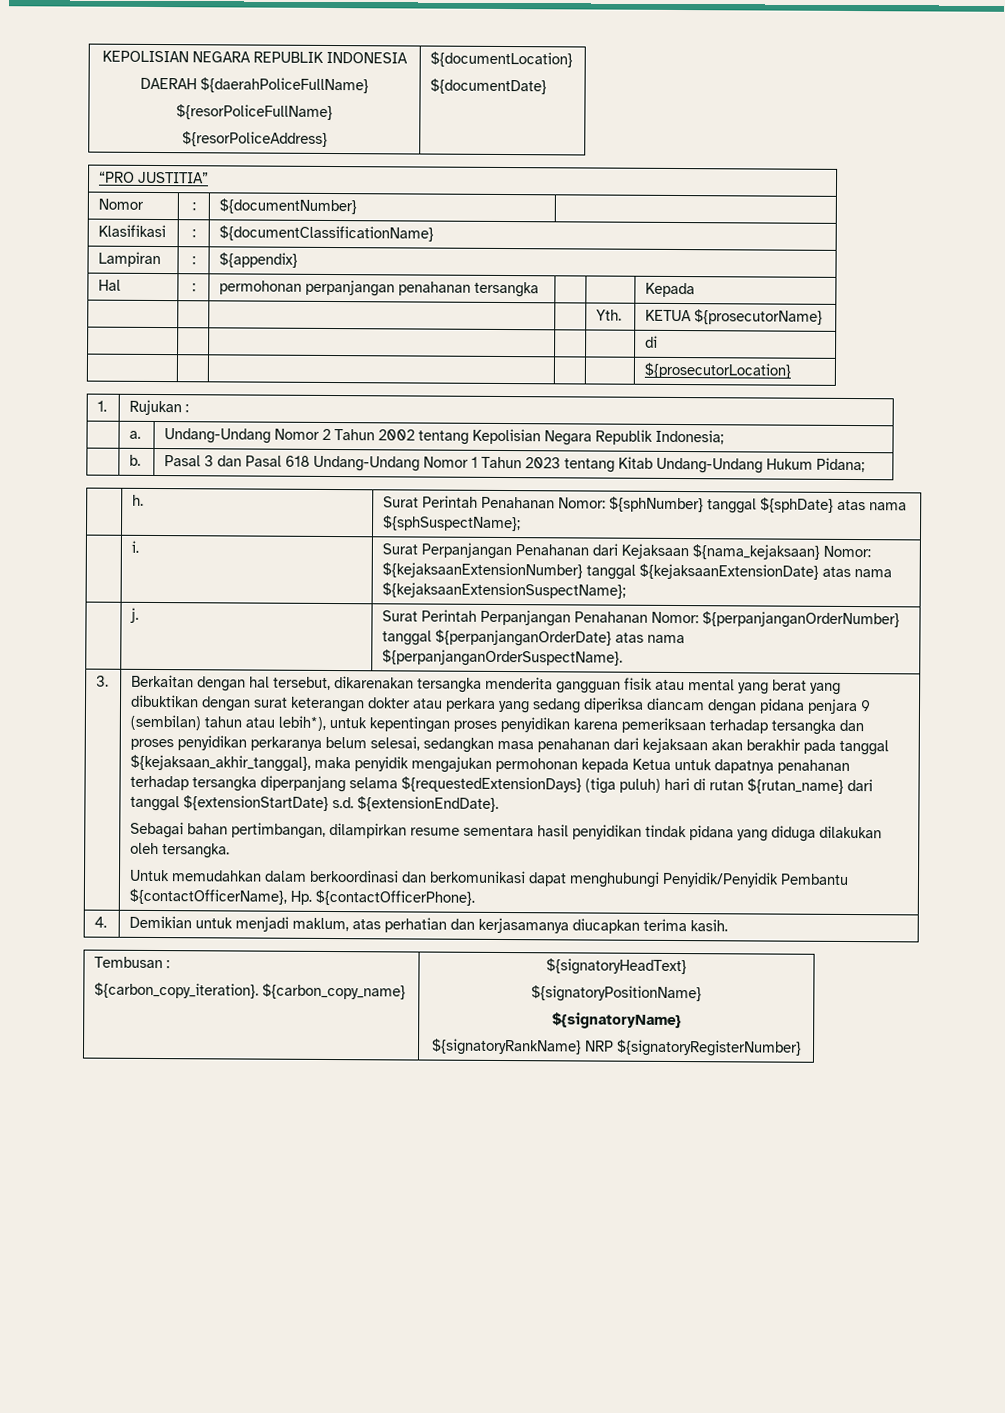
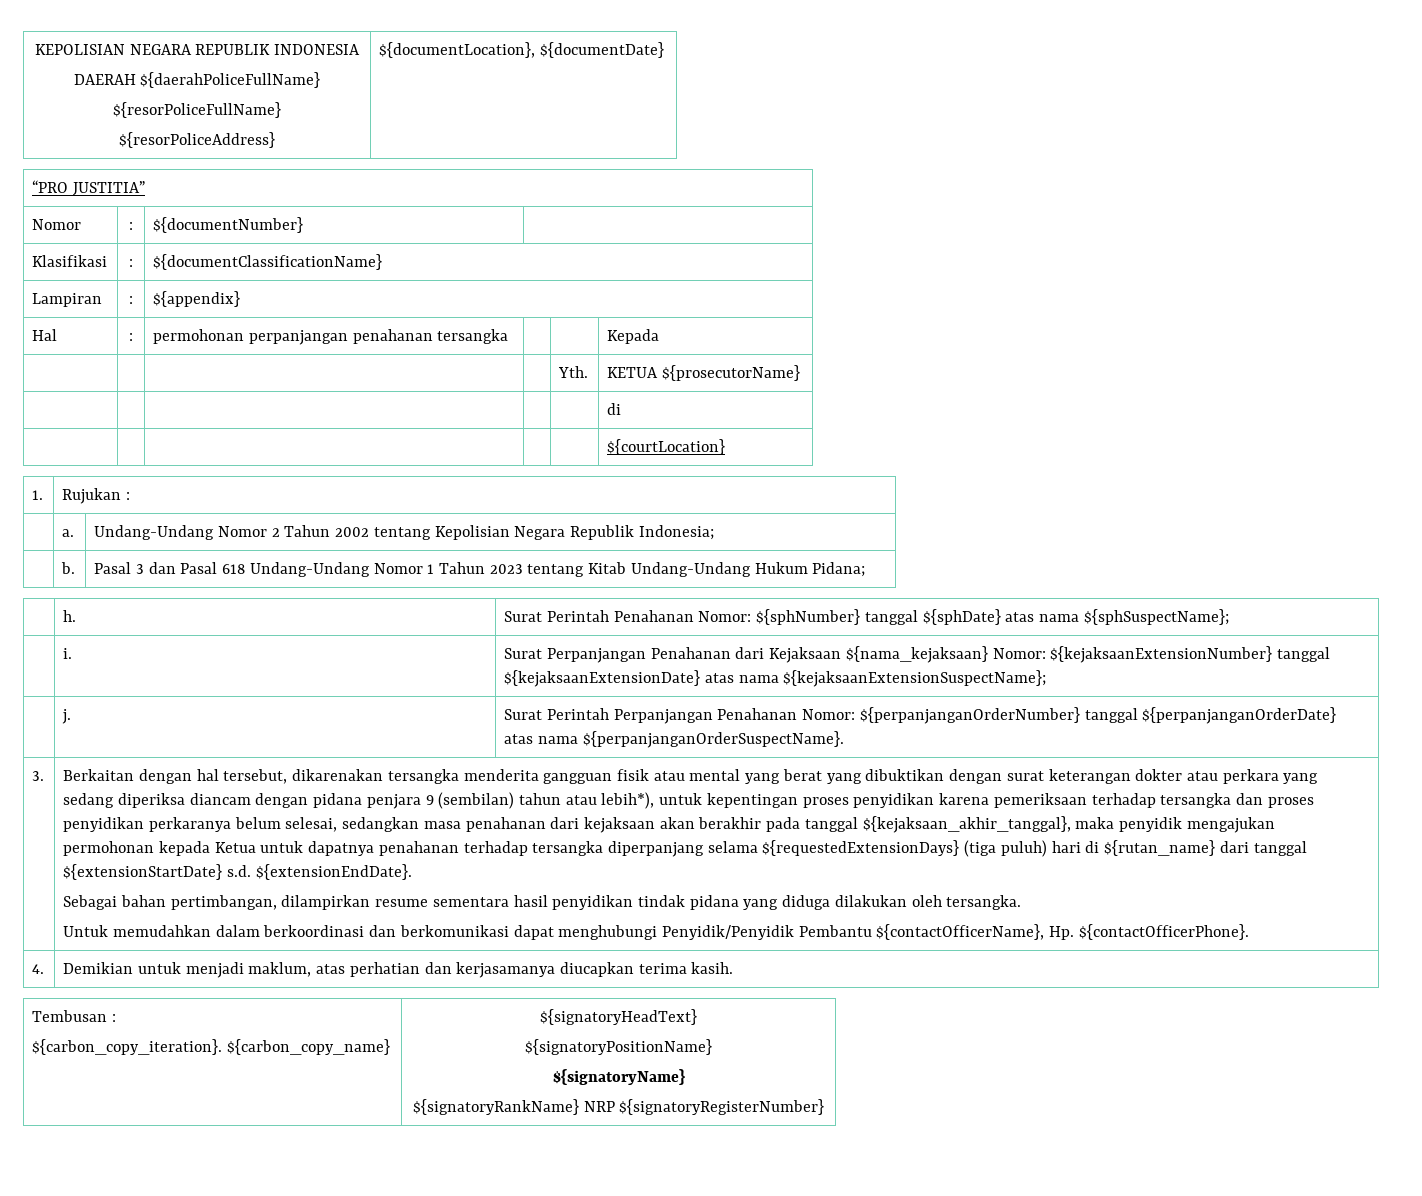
[430,51,574,68] ${documentLocation} // -> [379,42,536,58] ${documentLocation},
[644,362,792,379] ${prosecutorLocation} -> [607,439,726,455] ${courtLocation}
[709,780,745,791] rutan -> (1100, 847) none

